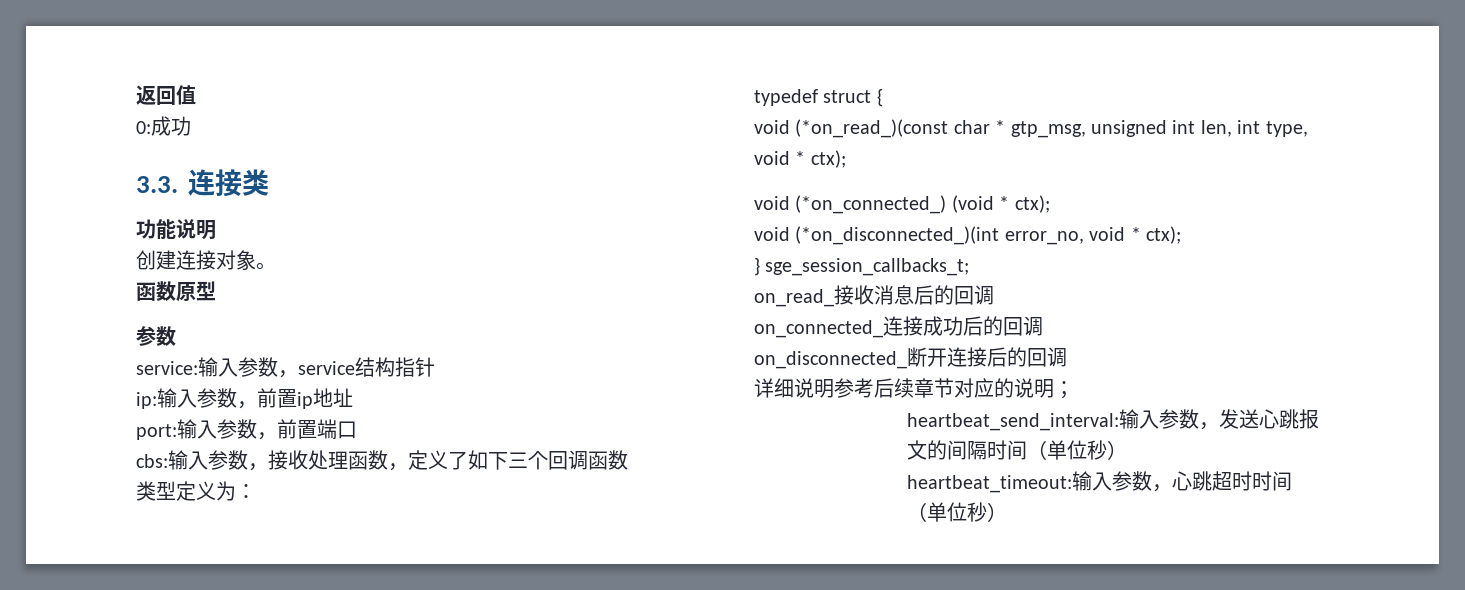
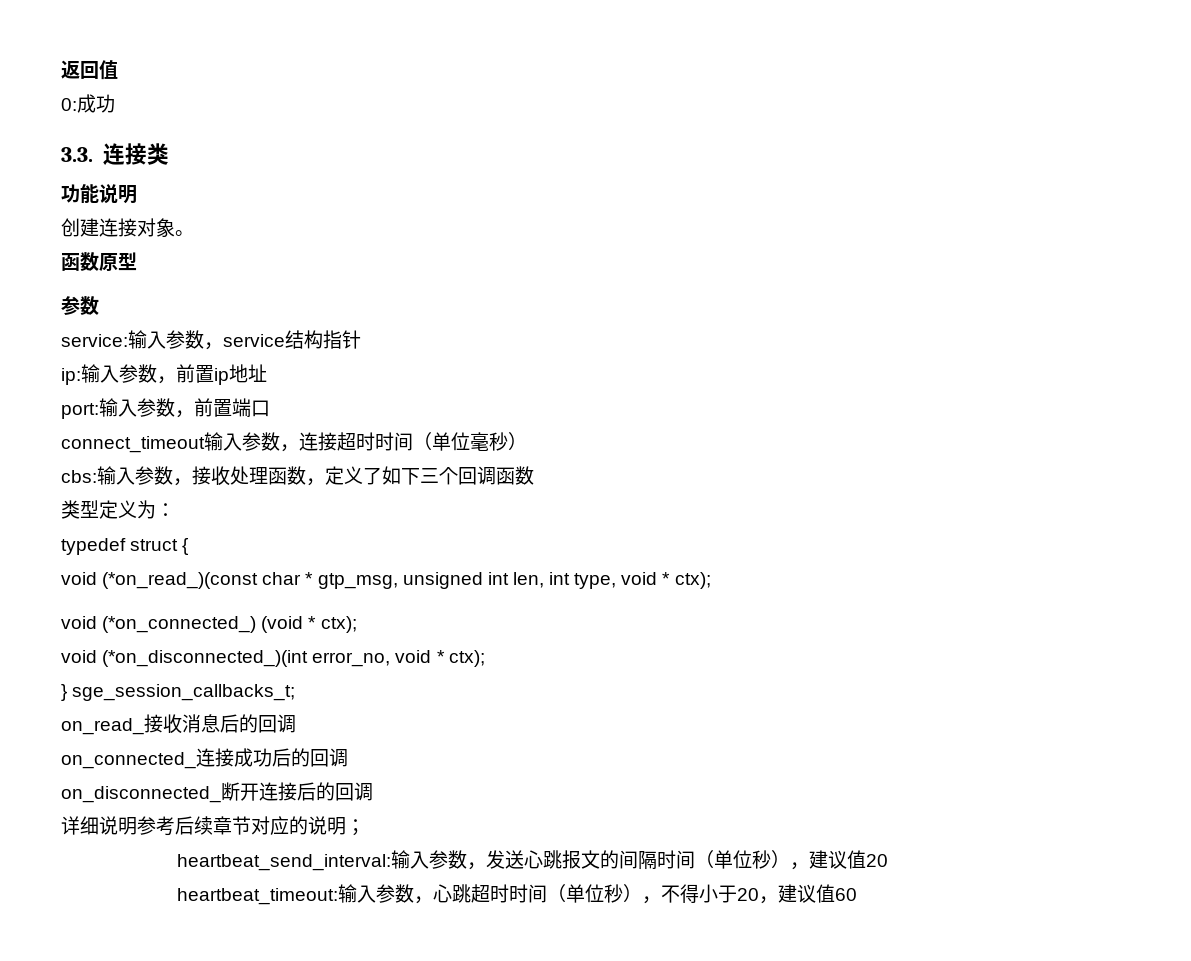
(357, 430) none -> [61,432,527,453] // connect_timeout输入参数，连接超时时间（单位毫秒）
(1127, 450) none -> [790,850,889,870] ，建议值20
(1007, 512) none -> [642,884,858,904] ，不得小于20，建议值60

